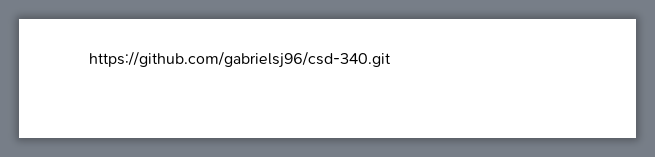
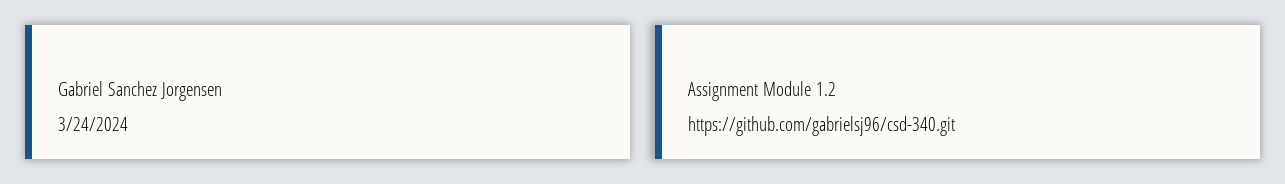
(89, 59) none -> [58,81,222,101] [58,117,128,131] [688,81,836,101] Gabriel Sanchez Jorgensen // 3/24/2024 // Assignment Module 1.2 //

